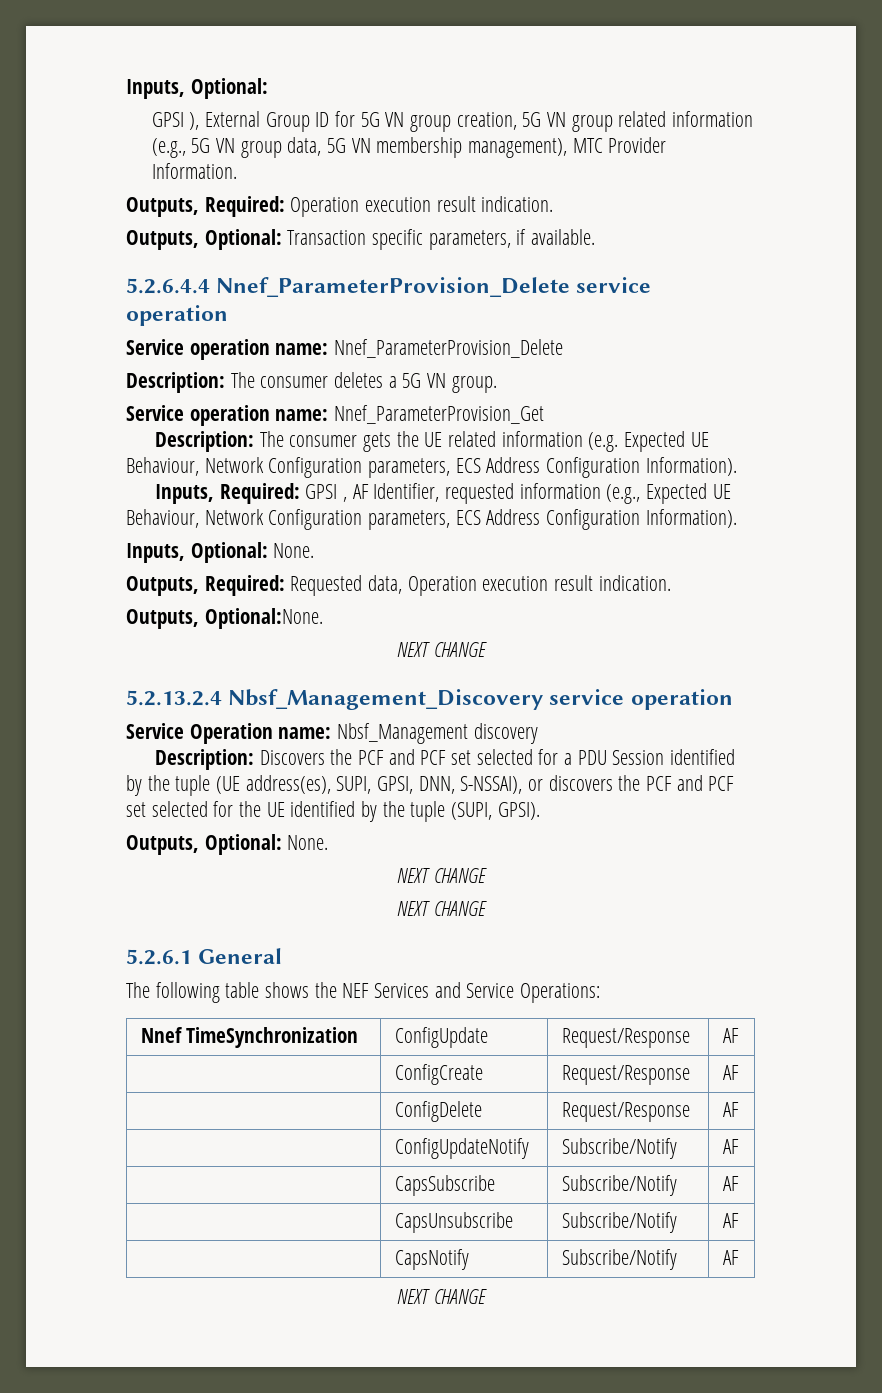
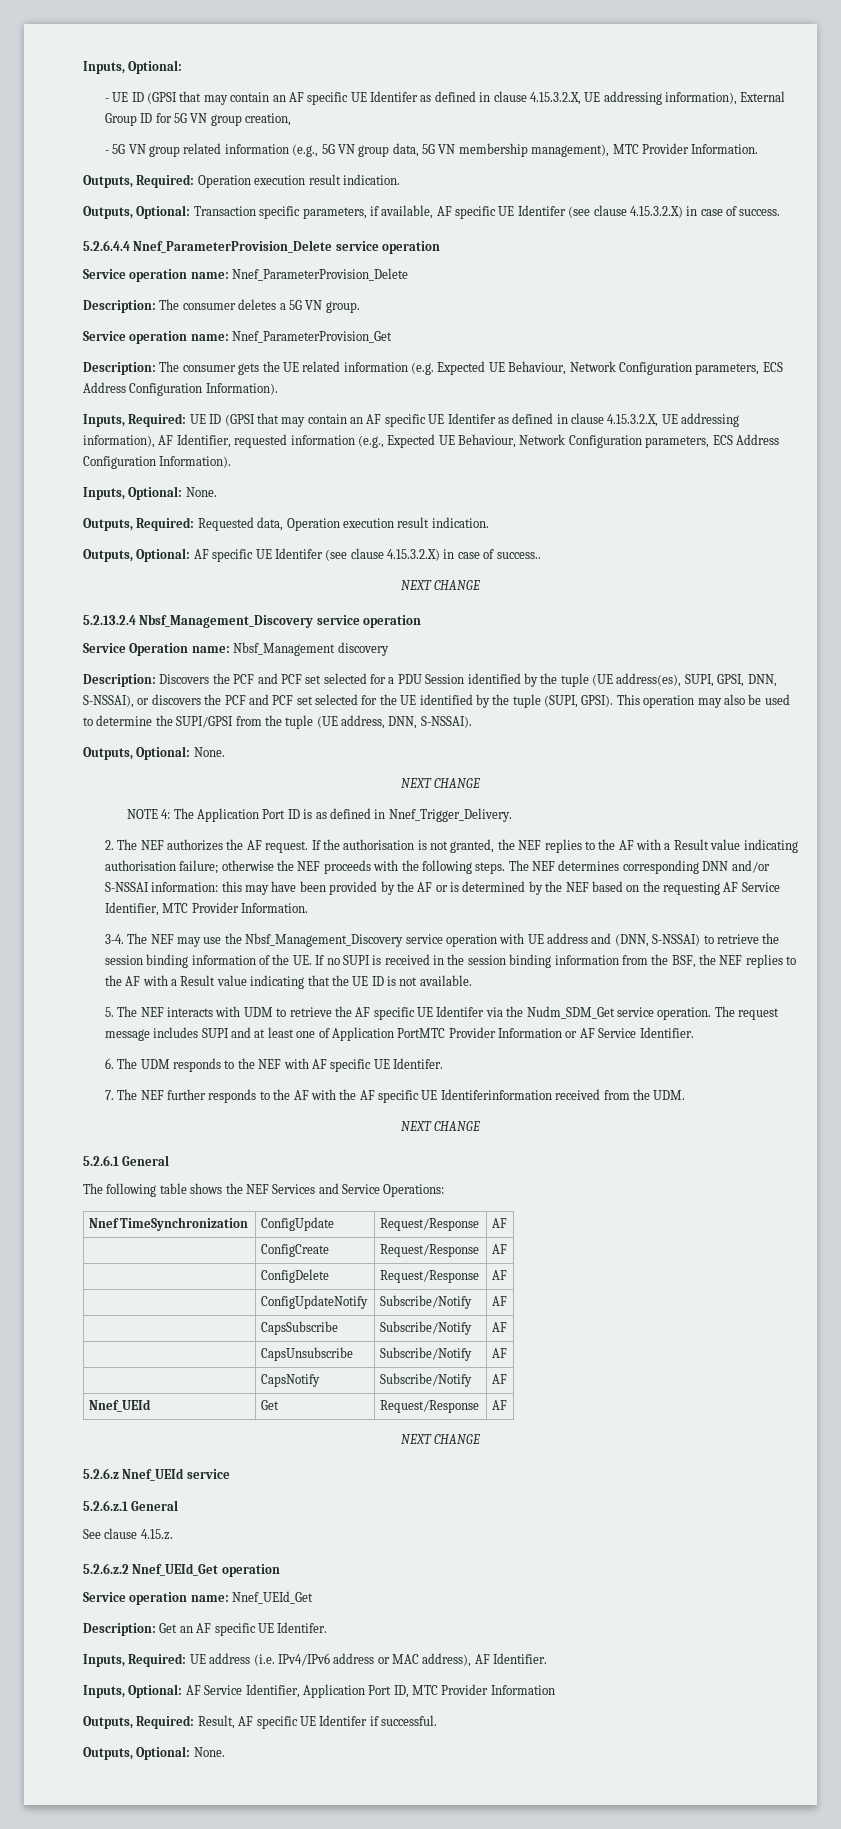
[151,112,200,130] GPSI ), -> [104,91,738,105] - UE ID (GPSI that may contain an AF specific UE Identifer as defined in clause 4.15.3.2.X, UE addressing information),
(517, 121) none -> [104,150,109,154] // -
[531,229,596,245] available. -> [381,205,781,219] available, AF specific UE Identifer (see clause 4.15.3.2.X) in case of success.
[305,484,348,502] GPSI , -> [189,413,740,427] [83,435,155,448] UE ID (GPSI that may contain an AF specific UE Identifer as defined in clause 4.15.3.2.X, UE addressing information),
[204,608,323,629] Optional:None. -> [136,548,541,562] Optional: AF specific UE Identifer (see clause 4.15.3.2.X) in case of success..
(540, 811) none -> [616,694,790,708] [83,715,472,729] This operation may also be used to determine the SUPI/GPSI from the tuple (UE address, DNN, S-NSSAI).
(487, 875) none -> [126,808,512,822] [104,839,798,853] [104,860,770,874] [104,881,780,895] [104,902,309,916] [104,933,780,947] [104,954,797,968] [104,975,472,989] [104,1006,780,1020] [104,1027,694,1041] [104,1058,444,1072] [104,1089,686,1103] // NOTE 4: The Application Port ID is as defined in Nnef_Trigger_Delivery. // 2. The NEF authorizes the AF request. If the authorisation is not granted, the NEF replies to the AF with a Result value indicating authorisation failure; otherwise the NEF proceeds with the following steps. The NEF determines corresponding DNN and/or S-NSSAI information: this may have been provided by the AF or is determined by the NEF based on the requesting AF Service Identifier, MTC Provider Information. // 3-4. The NEF may use the Nbsf_Management_Discovery service operation with UE address and (DNN, S-NSSAI) to retrieve the session binding information of the UE. If no SUPI is received in the session binding information from the BSF, the NEF replies to the AF with a Result value indicating that the UE ID is not available. // 5. The NEF interacts with UDM to retrieve the AF specific UE Identifer via the Nudm_SDM_Get service operation. The request message includes SUPI and at least one of Application PortMTC Provider Information or AF Service Identifier. // 6. The UDM responds to the NEF with AF specific UE Identifer. // 7. The NEF further responds to the AF with the AF specific UE Identiferinformation received from the UDM.
[397,1289,487,1304] // NEXT CHANGE -> [88,1399,151,1412] [260,1400,279,1410] [379,1400,479,1413] [491,1400,507,1410] [400,1434,481,1444] [83,1468,230,1481] [83,1500,179,1511] [83,1528,173,1540] [83,1563,280,1577] [83,1591,314,1605] [83,1622,328,1636] [83,1653,548,1667] [83,1684,555,1698] [83,1715,437,1729] [83,1746,225,1760] // Nnef_UEId | Get | Request/Response | AF // NEXT CHANGE // 5.2.6.z Nnef_UEId service // 5.2.6.z.1 General // See clause 4.15.z. // 5.2.6.z.2 Nnef_UEId_Get operation // Service operation name: Nnef_UEId_Get // Description: Get an AF specific UE Identifer. // Inputs, Required: UE address (i.e. IPv4/IPv6 address or MAC address), AF Identifier. // Inputs, Optional: AF Service Identifier, Application Port ID, MTC Provider Information // Outputs, Required: Result, AF specific UE Identifer if successful. // Outputs, Optional: None.

